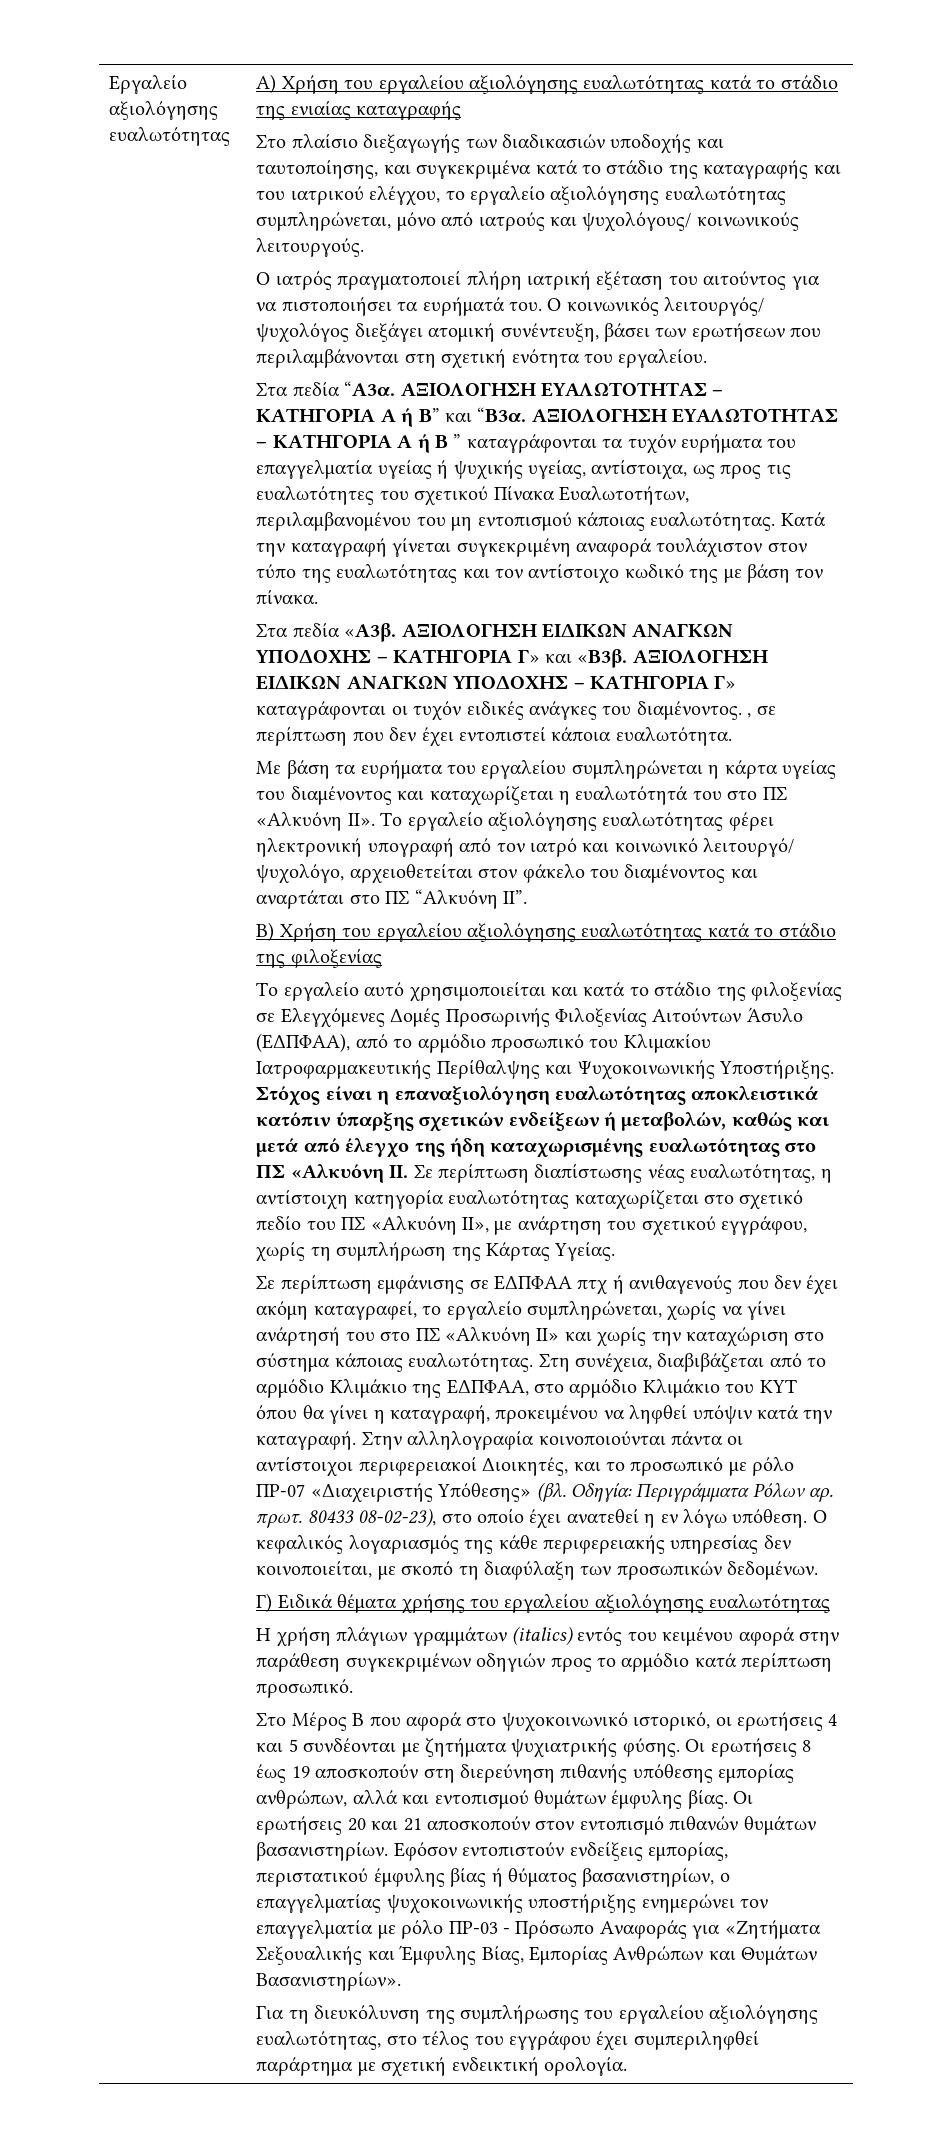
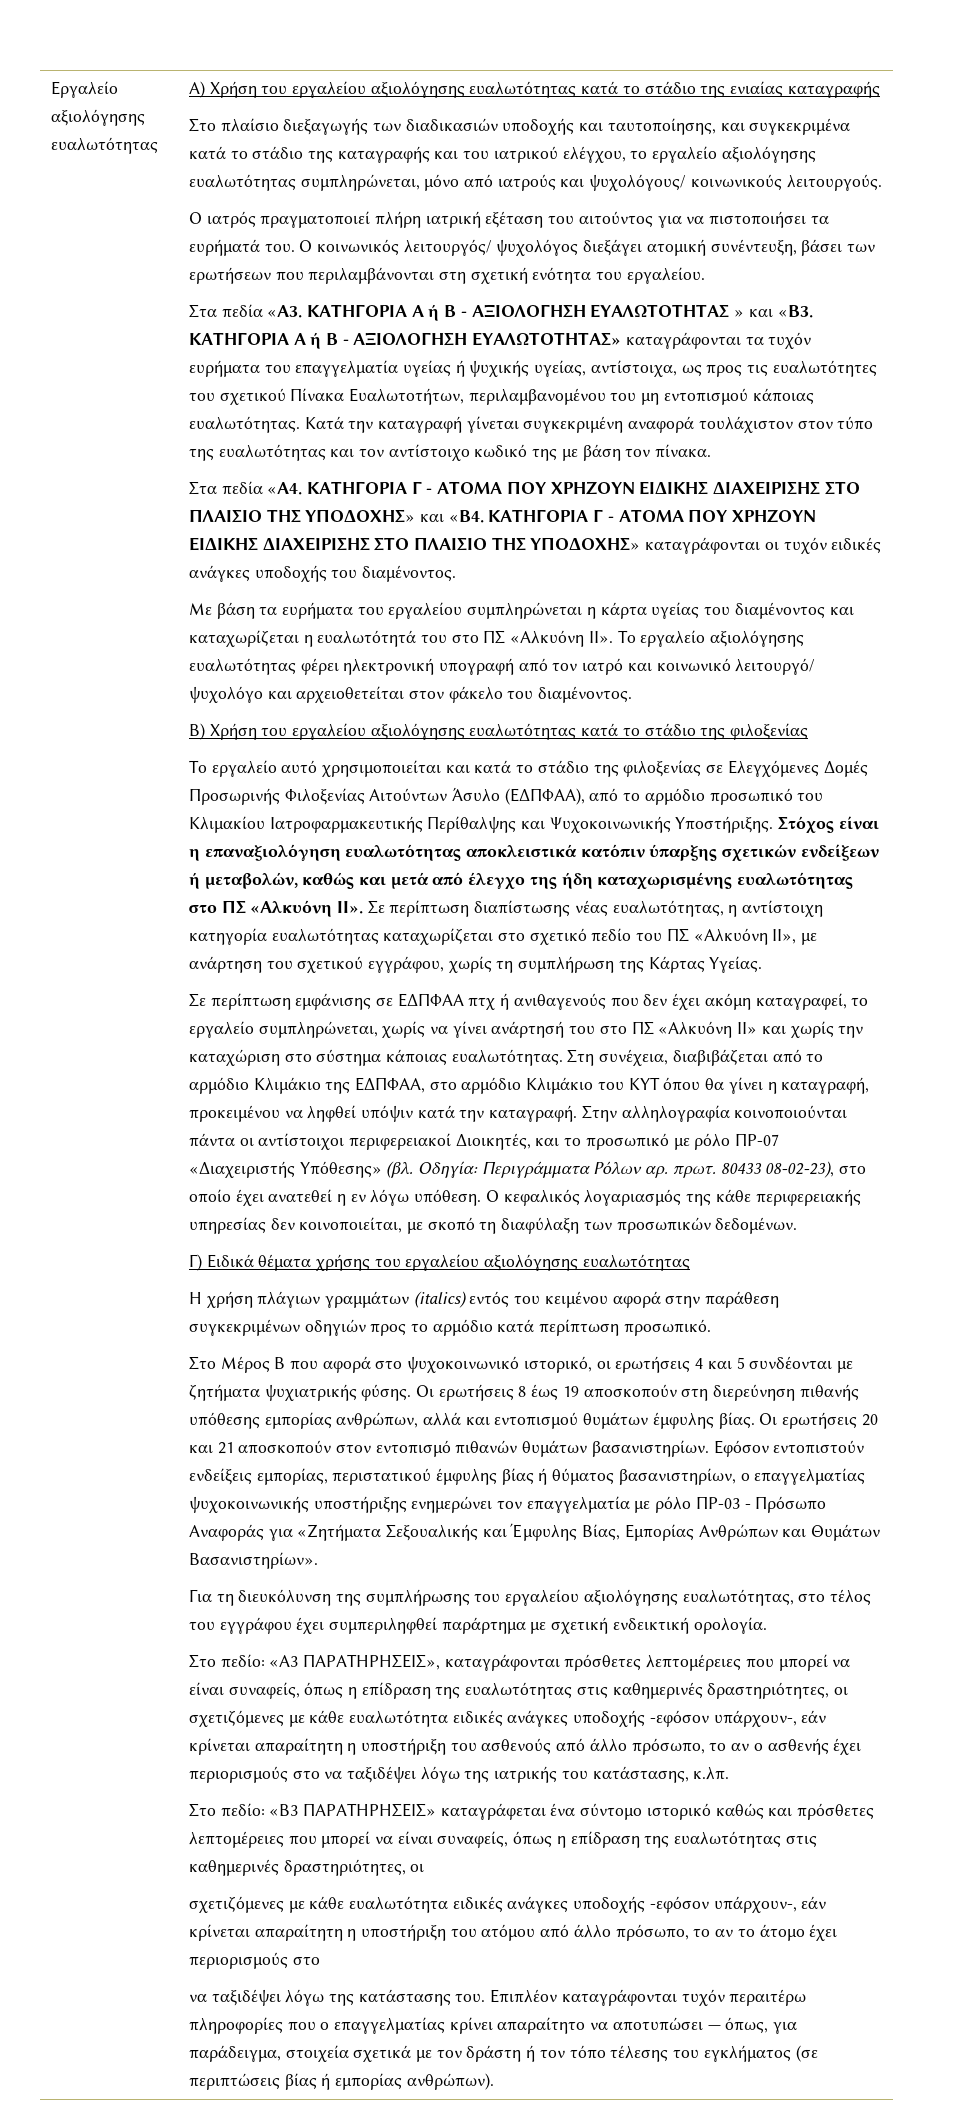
[344,381,724,397] [256,407,839,427] [256,434,462,453] “Α3α. ΑΞΙΟΛΟΓΗΣΗ ΕΥΑΛΩΤΟΤΗΤΑΣ – ΚΑΤΗΓΟΡΙΑ Α ή Β” και “Β3α. ΑΞΙΟΛΟΓΗΣΗ ΕΥΑΛΩΤΟΤΗΤΑΣ – ΚΑΤΗΓΟΡΙΑ Α ή Β ” -> [267,304,813,321] [188,332,622,349] «Α3. ΚΑΤΗΓΟΡΙΑ Α ή Β - ΑΞΙΟΛΟΓΗΣΗ ΕΥΑΛΩΤΟΤΗΤΑΣ » και «Β3. ΚΑΤΗΓΟΡΙΑ Α ή Β - ΑΞΙΟΛΟΓΗΣΗ ΕΥΑΛΩΤΟΤΗΤΑΣ»
[344,623,734,642] [255,649,768,668] [256,675,737,690] «Α3β. ΑΞΙΟΛΟΓΗΣΗ ΕΙΔΙΚΩΝ ΑΝΑΓΚΩΝ ΥΠΟΔΟΧΗΣ – ΚΑΤΗΓΟΡΙΑ Γ» και «Β3β. ΑΞΙΟΛΟΓΗΣΗ ΕΙΔΙΚΩΝ ΑΝΑΓΚΩΝ ΥΠΟΔΟΧΗΣ – ΚΑΤΗΓΟΡΙΑ Γ» -> [267,481,860,495] [188,509,817,523] [188,537,641,551] «Α4. ΚΑΤΗΓΟΡΙΑ Γ - AΤΟΜΑ ΠΟΥ ΧΡΗΖΟΥΝ ΕΙΔΙΚΗΣ ΔΙΑΧΕΙΡΙΣΗΣ ΣΤΟ ΠΛΑΙΣΙΟ ΤΗΣ ΥΠΟΔΟΧΗΣ» και «Β4. ΚΑΤΗΓΟΡΙΑ Γ - AΤΟΜΑ ΠΟΥ ΧΡΗΖΟΥΝ ΕΙΔΙΚΗΣ ΔΙΑΧΕΙΡΙΣΗΣ ΣΤΟ ΠΛΑΙΣΙΟ ΤΗΣ ΥΠΟΔΟΧΗΣ»
[602,701,776,720] [256,726,732,747] του διαμένοντος. , σε περίπτωση που δεν έχει εντοπιστεί κάποια ευαλωτότητα. -> [254,565,457,582] υποδοχής του διαμένοντος.
[256,864,345,884] ψυχολόγο, -> [188,686,292,703] ψυχολόγο και
[624,864,758,883] [256,889,528,909] διαμένοντος και αναρτάται στο ΠΣ “Αλκυόνη ΙΙ”. -> [538,686,633,703] διαμένοντος.
[389,1165,409,1178] ΙΙ. -> [337,901,364,914] ΙΙ».
(628, 2066) none -> [188,1654,851,1671] [188,1682,849,1699] [188,1710,827,1727] [188,1738,862,1755] [188,1766,730,1783] [188,1803,875,1820] [188,1831,817,1848] [188,1859,425,1876] [188,1896,827,1913] [188,1924,838,1941] [188,1952,320,1969] [188,1989,807,2006] [188,2017,798,2034] [188,2045,818,2062] [188,2073,494,2090] // Στο πεδίο: «Α3 ΠΑΡΑΤΗΡΗΣΕΙΣ», καταγράφονται πρόσθετες λεπτομέρειες που μπορεί να είναι συναφείς, όπως η επίδραση της ευαλωτότητας στις καθημερινές δραστηριότητες, οι σχετιζόμενες με κάθε ευαλωτότητα ειδικές ανάγκες υποδοχής -εφόσον υπάρχουν-, εάν κρίνεται απαραίτητη η υποστήριξη του ασθενούς από άλλο πρόσωπο, το αν ο ασθενής έχει περιορισμούς στο να ταξιδέψει λόγω της ιατρικής του κατάστασης, κ.λπ. // Στο πεδίο: «Β3 ΠΑΡΑΤΗΡΗΣΕΙΣ» καταγράφεται ένα σύντομο ιστορικό καθώς και πρόσθετες λεπτομέρειες που μπορεί να είναι συναφείς, όπως η επίδραση της ευαλωτότητας στις καθημερινές δραστηριότητες, οι // σχετιζόμενες με κάθε ευαλωτότητα ειδικές ανάγκες υποδοχής -εφόσον υπάρχουν-, εάν κρίνεται απαραίτητη η υποστήριξη του ατόμου από άλλο πρόσωπο, το αν το άτομο έχει περιορισμούς στο // να ταξιδέψει λόγω της κατάστασης του. Επιπλέον καταγράφονται τυχόν περαιτέρω πληροφορίες που ο επαγγελματίας κρίνει απαραίτητο να αποτυπώσει — όπως, για παράδειγμα, στοιχεία σχετικά με τον δράστη ή τον τόπο τέλεσης του εγκλήματος (σε περιπτώσεις βίας ή εμπορίας ανθρώπων).

